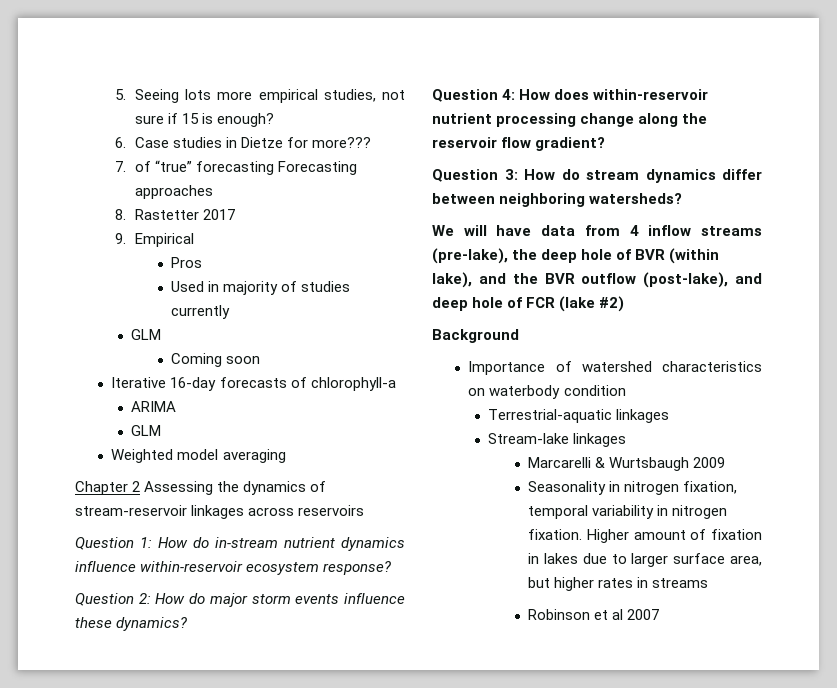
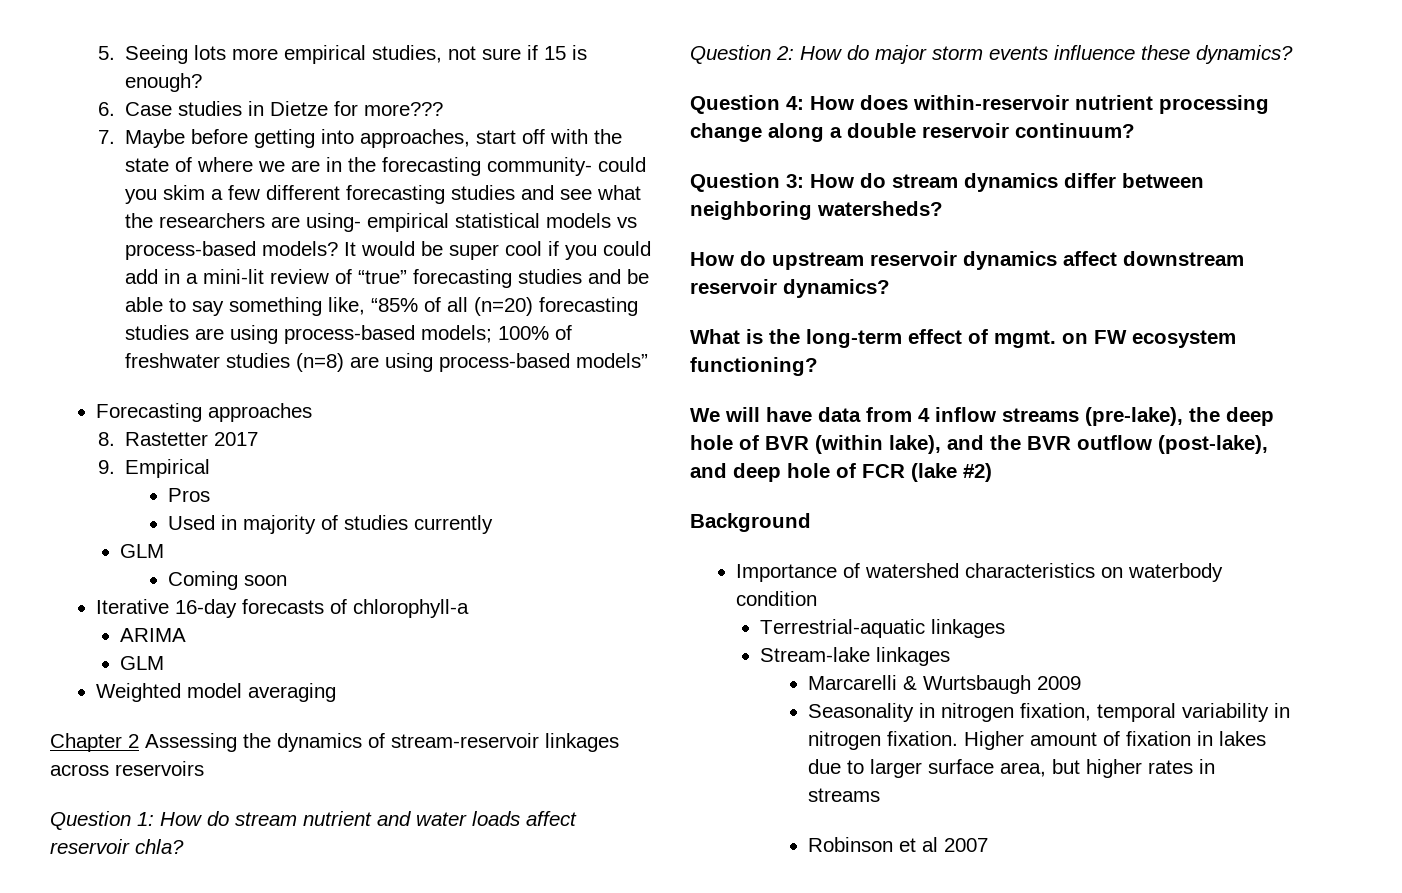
[134,160,274,175] of “true” forecasting -> [125,129,623,148] [125,157,647,176] [125,185,642,204] [125,213,638,232] [125,241,652,260] [125,269,650,288] [125,297,639,316] [125,325,573,344] [125,353,649,372] Maybe before getting into approaches, start off with the state of where we are in the forecasting community- could you skim a few different forecasting studies and see what the researchers are using- empirical statistical models vs process-based models? It would be super cool if you could add in a mini-lit review of “true” forecasting studies and be able to say something like, “85% of all (n=20) forecasting studies are using process-based models; 100% of freshwater studies (n=8) are using process-based models” //
[215,537,405,551] [75,561,393,575] in-stream nutrient dynamics influence within-reservoir ecosystem response? -> [235,811,577,826] [50,839,184,854] stream nutrient and water loads affect reservoir chla?
[682,113,708,124] [432,137,606,151] the reservoir flow gradient? -> [830,123,1135,138] a double reservoir continuum?
(683, 198) none -> [690,251,1244,270] [690,279,890,298] [690,329,1236,348] [690,357,818,376] // How do upstream reservoir dynamics affect downstream reservoir dynamics? // What is the long-term effect of mgmt. on FW ecosystem functioning?

